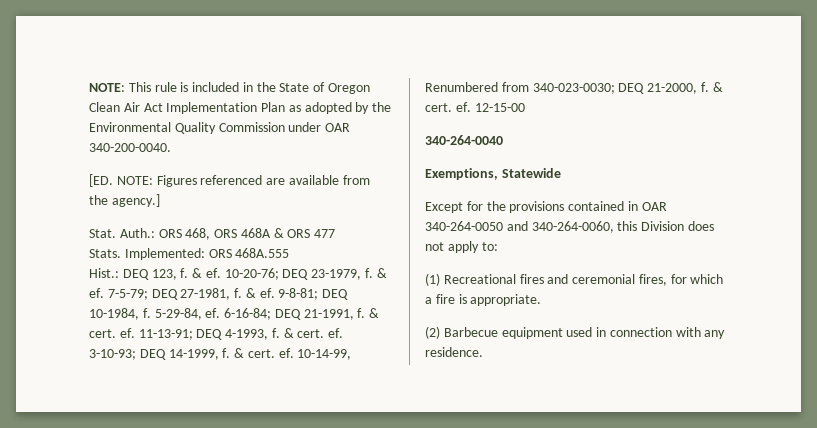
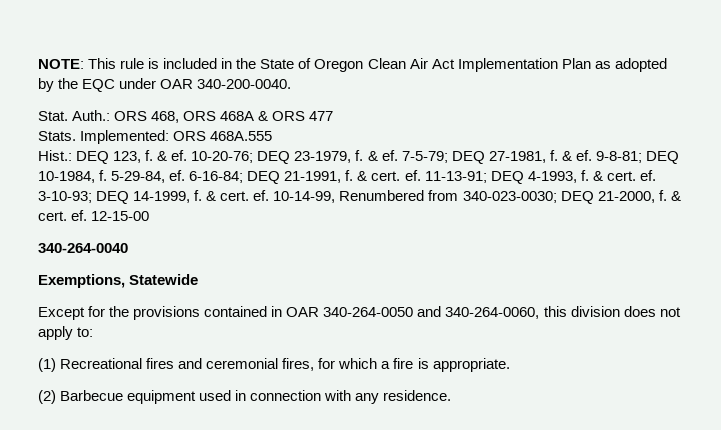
[89,122,285,134] Environmental Quality Commission -> [82,79,116,92] EQC
[89,174,370,187] [89,194,160,207] // [ED. NOTE: Figures referenced are available from the agency.] -> (292, 84) none
[641,221,685,231] Division -> [570,306,620,317] division

